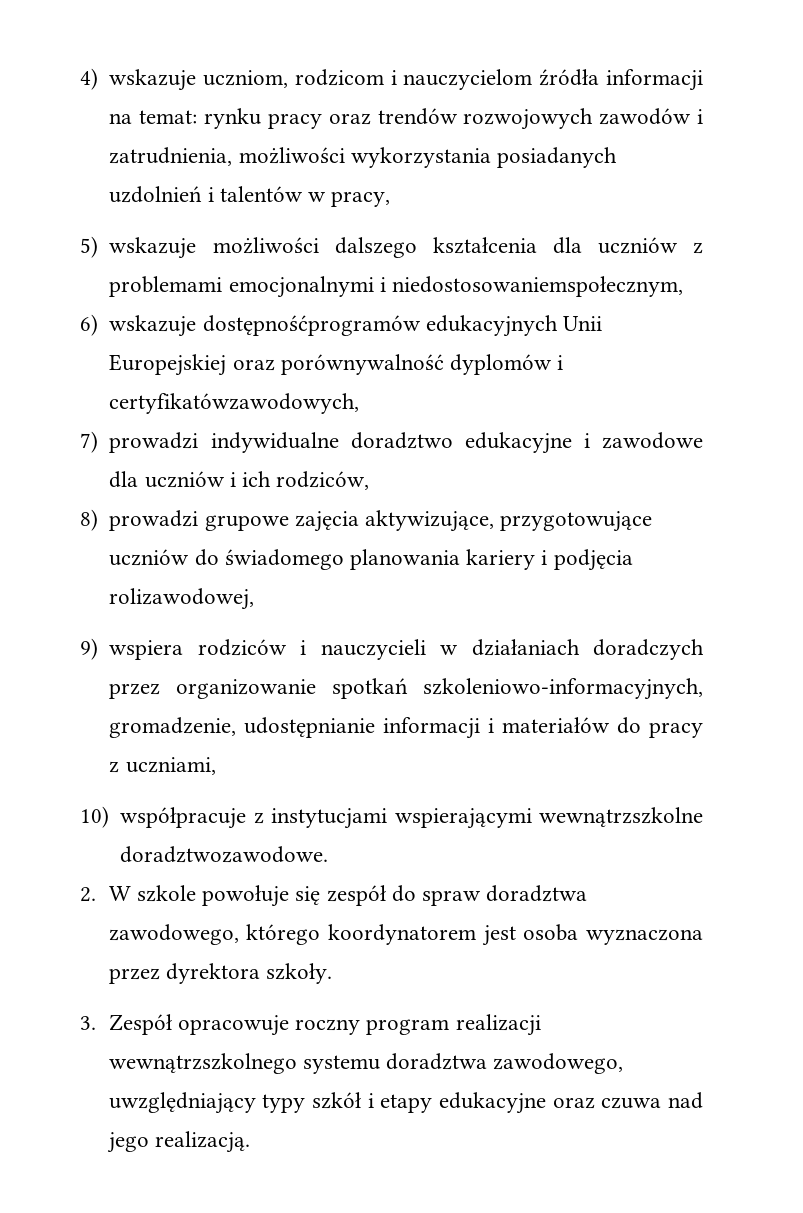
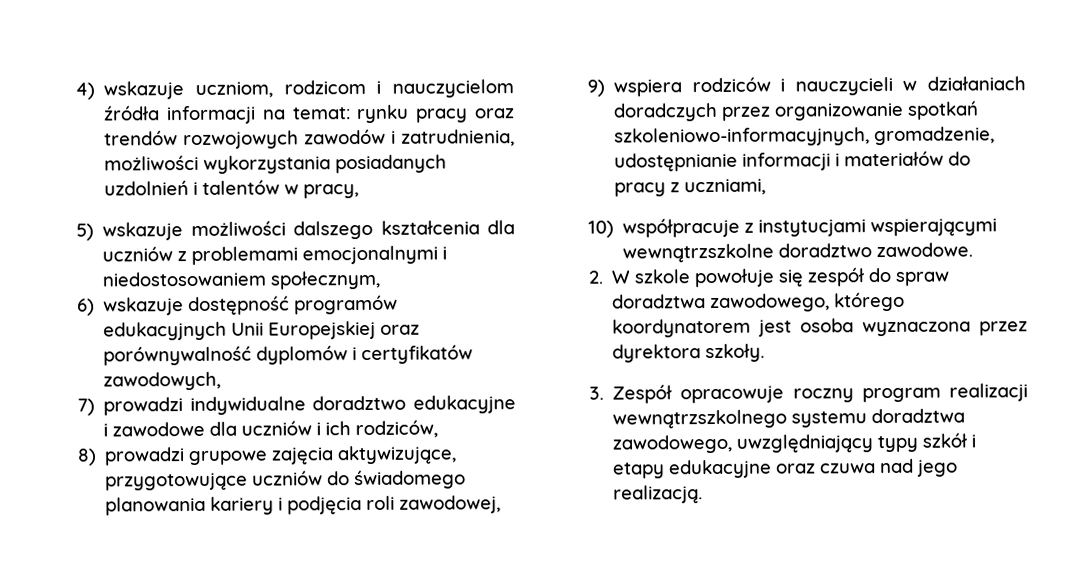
[392,276,684,297] niedostosowaniemspołecznym, -> [102,270,382,290] niedostosowaniem społecznym,
[202,315,421,336] dostępnośćprogramów -> [188,294,399,316] dostępność programów
[109,393,360,414] certyfikatówzawodowych, -> [361,344,474,365] [103,371,222,391] certyfikatów zawodowych,
[109,588,255,610] rolizawodowej, -> [366,495,502,514] roli zawodowej,
[120,846,329,863] doradztwozawodowe. -> [778,242,974,258] doradztwo zawodowe.

